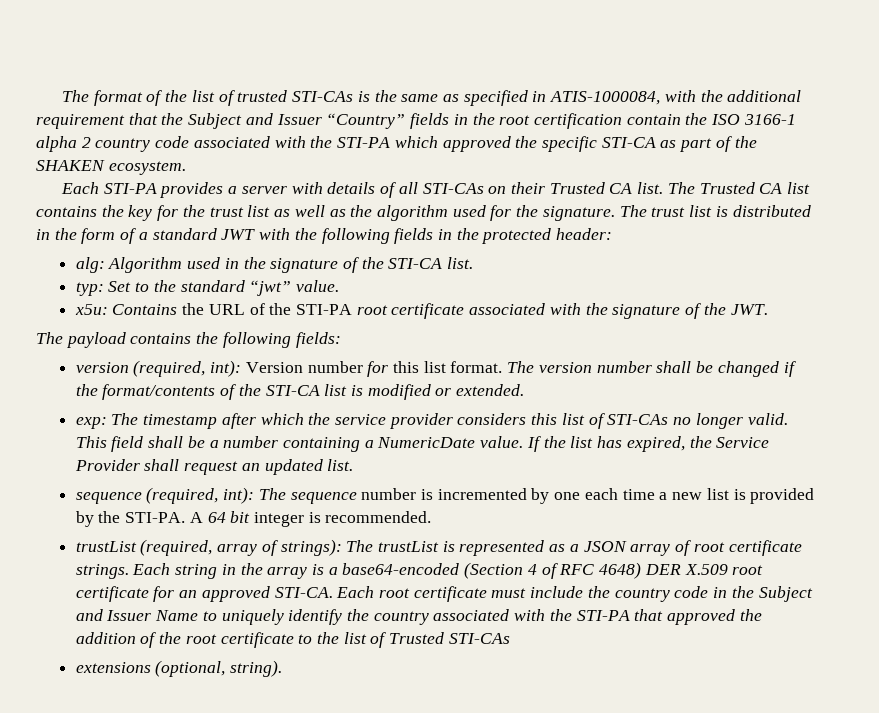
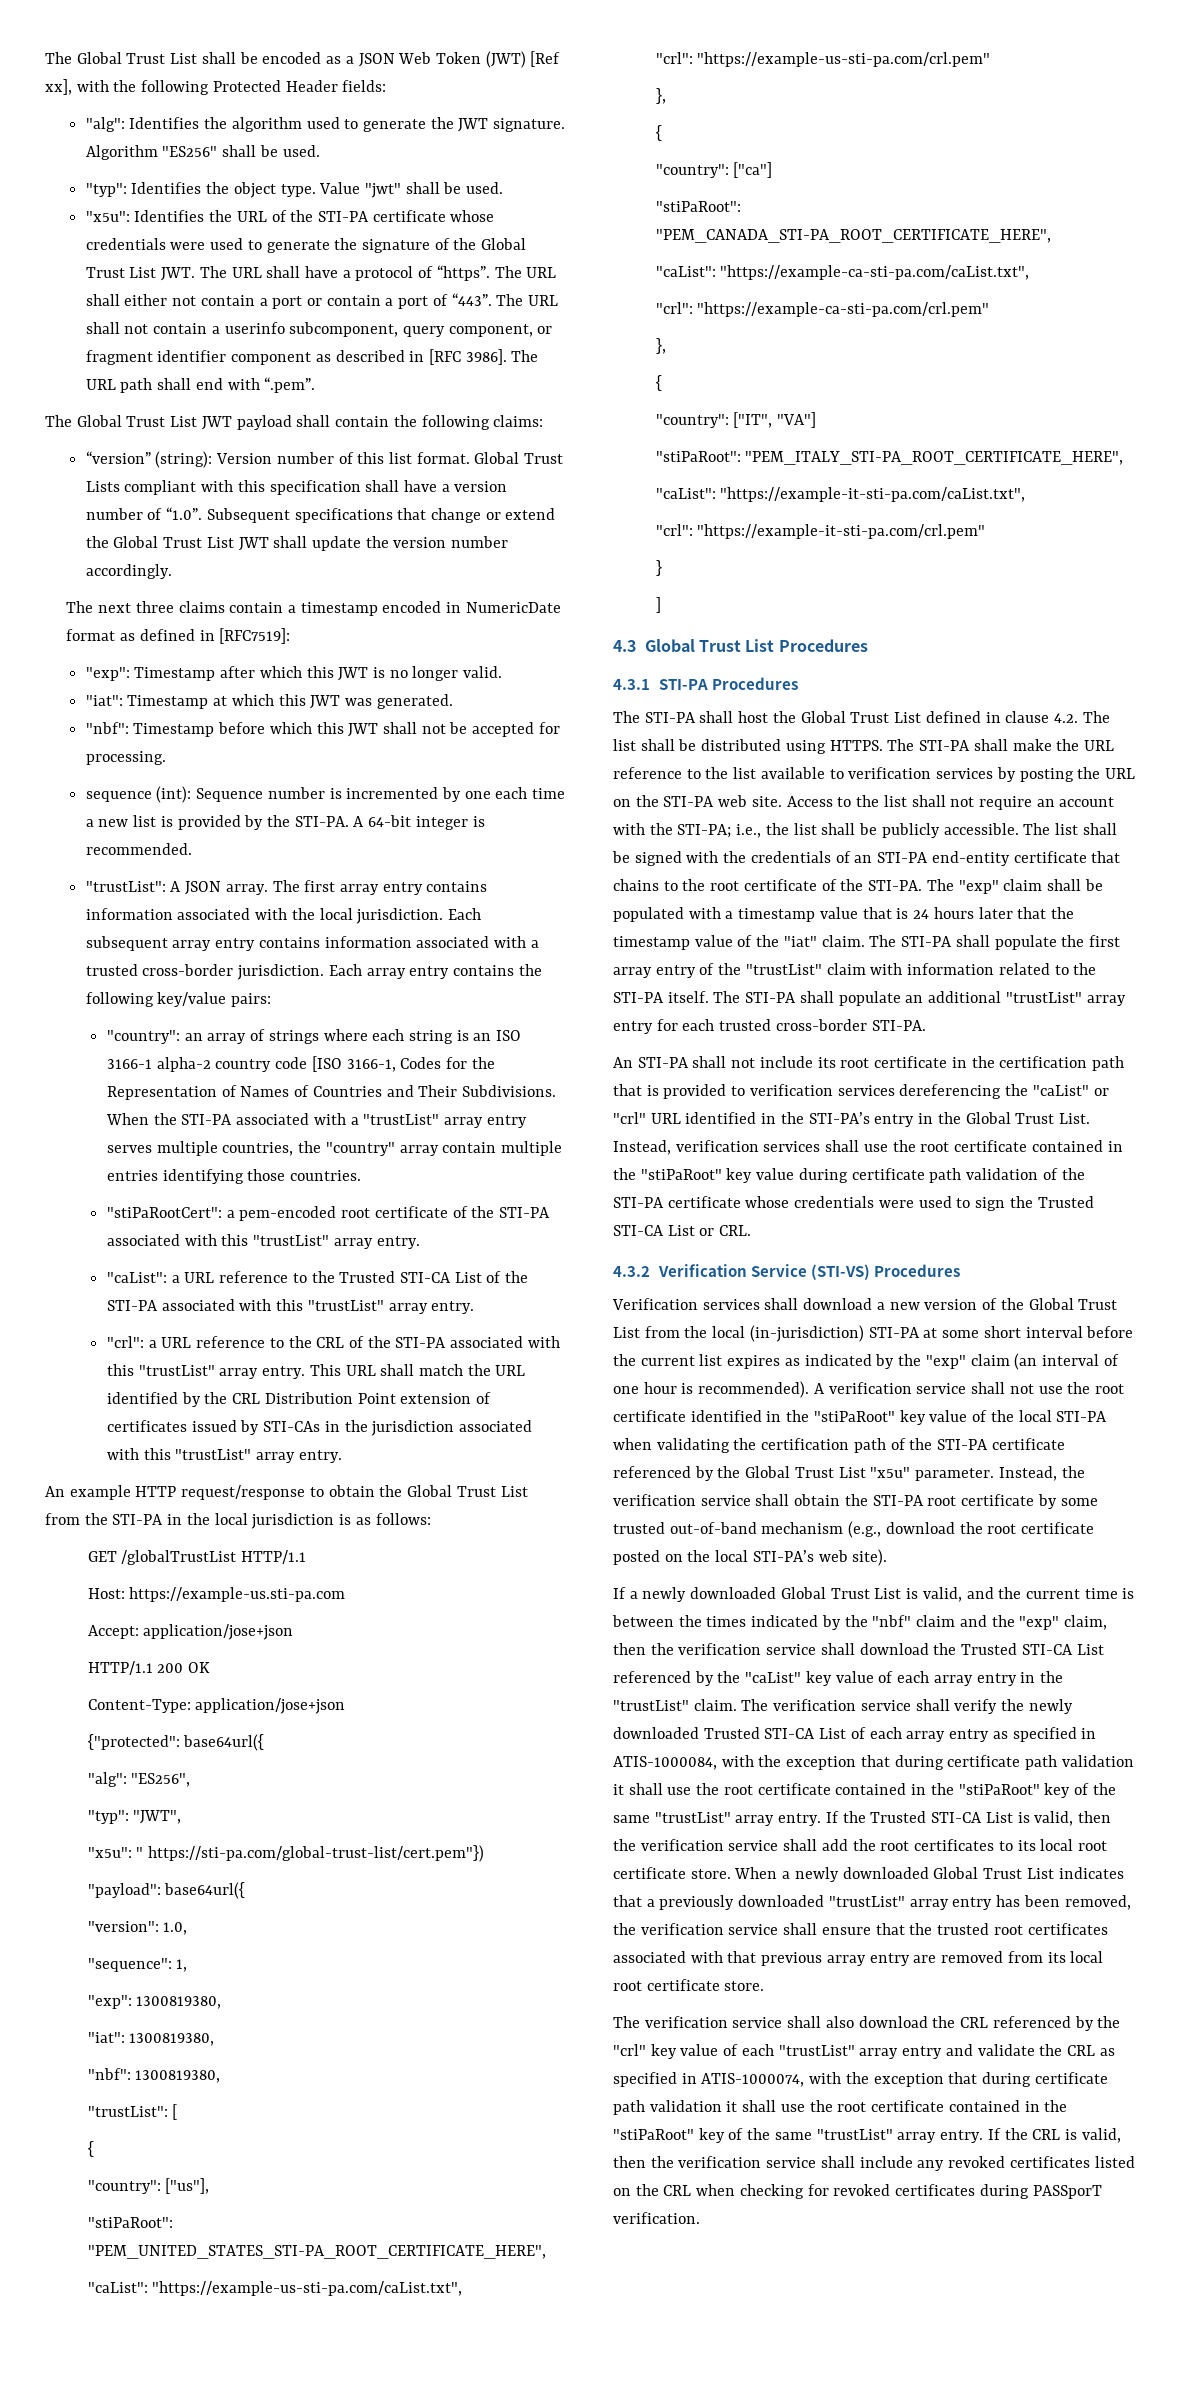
[62,90,802,106] [36,113,796,129] [36,136,757,152] [36,160,186,175] [61,182,811,198] [36,205,811,221] [36,228,613,244] [75,257,474,273] [75,280,340,296] [74,304,178,315] The format of the list of trusted STI-CAs is the same as specified in ATIS-1000084, with the additional requirement that the Subject and Issuer “Country” fields in the root certification contain the ISO 3166-1 alpha 2 country code associated with the STI-PA which approved the specific STI-CA as part of the SHAKEN ecosystem. // Each STI-PA provides a server with details of all STI-CAs on their Trusted CA list. The Trusted CA list contains the key for the trust list as well as the algorithm used for the signature. The trust list is distributed in the form of a standard JWT with the following fields in the protected header: // alg: Algorithm used in the signature of the STI-CA list. // typ: Set to the standard “jwt” value. // x5u: Contains -> [45,51,561,68] [45,79,387,95] [85,117,566,132] [85,145,320,160] [85,182,504,198] [85,210,205,222] The Global Trust List shall be encoded as a JSON Web Token (JWT) [Ref xx], with the following Protected Header fields: // "alg": Identifies the algorithm used to generate the JWT signature. Algorithm "ES256" shall be used. // "typ": Identifies the object type. Value "jwt" shall be used. // "x5u": Identifies
[356,303,768,319] [36,332,341,348] [75,360,242,377] root certificate associated with the signature of the JWT. // The payload contains the following fields: // version (required, int): -> [372,210,495,222] [85,238,527,253] [85,265,557,281] [85,293,559,309] [85,322,553,337] [85,349,539,365] [85,377,316,393] [45,415,544,430] [85,451,213,468] certificate whose credentials were used to generate the signature of the Global Trust List JWT. The URL shall have a protocol of “https”. The URL shall either not contain a port or contain a port of “443”. The URL shall not contain a userinfo subcomponent, query component, or fragment identifier component as described in [RFC 3986]. The URL path shall end with “.pem”. // The Global Trust List JWT payload shall contain the following claims: // “version” (string):
[367,361,389,377] for -> [338,452,354,464] of
[507,361,796,377] [75,384,525,400] [75,413,788,429] [75,436,770,452] [74,459,354,475] [75,487,357,504] The version number shall be changed if the format/contents of the STI-CA list is modified or extended. // exp: The timestamp after which the service provider considers this list of STI-CAs no longer valid. This field shall be a number containing a NumericDate value. If the list has expired, the Service Provider shall request an updated list. // sequence (required, int): The sequence -> [474,452,564,464] [85,480,508,495] [85,507,556,523] [85,536,509,551] [85,564,172,579] [66,601,561,616] [66,628,291,644] [85,666,503,681] [85,694,453,709] [85,722,560,737] [85,751,166,765] [85,786,264,803] Global Trust Lists compliant with this specification shall have a version number of “1.0”. Subsequent specifications that change or extend the Global Trust List JWT shall update the version number accordingly. // The next three claims contain a timestamp encoded in NumericDate format as defined in [RFC7519]: // "exp": Timestamp after which this JWT is no longer valid. // "iat": Timestamp at which this JWT was generated. // "nbf": Timestamp before which this JWT shall not be accepted for processing. // sequence (int): Sequence
[207,511,251,523] 64 bit -> [368,815,412,827] 64-bit
[75,539,802,556] [75,562,764,579] [75,586,813,602] [75,609,762,625] [75,632,510,648] [75,660,283,677] trustList (required, array of strings): The trustList is represented as a JSON array of root certificate strings. Each string in the array is a base64-encoded (Section 4 of RFC 4648) DER X.509 root certificate for an approved STI-CA. Each root certificate must include the country code in the Subject and Issuer Name to uniquely identify the country associated with the STI-PA that approved the addition of the root certificate to the list of Trusted STI-CAs // extensions (optional, string). -> [85,880,488,895] [85,908,481,924] [85,936,539,951] [85,964,542,980] [85,992,272,1007] [106,1029,522,1044] [106,1056,495,1072] [106,1085,557,1100] [105,1113,527,1128] [106,1141,563,1156] [106,1169,362,1184] [106,1206,551,1221] [106,1234,420,1249] [106,1271,529,1283] [106,1299,475,1314] [106,1336,560,1348] [106,1364,526,1379] [106,1392,492,1407] [106,1420,533,1436] [106,1448,342,1463] [45,1485,528,1500] [45,1513,431,1529] [87,1550,307,1565] [87,1587,346,1602] [87,1624,294,1640] [87,1661,211,1675] [87,1698,346,1714] [87,1734,265,1751] [87,1772,191,1787] [87,1810,182,1824] [87,1845,485,1862] [87,1882,246,1899] [87,1921,188,1935] [87,1958,188,1972] [87,1995,222,2009] [87,2032,215,2046] [87,2068,221,2083] [87,2104,178,2120] [87,2141,94,2157] [87,2178,210,2194] [87,2217,173,2228] [87,2245,546,2259] [87,2281,463,2296] [655,52,991,67] [655,88,666,104] [655,125,662,141] [655,162,773,178] [655,201,741,212] [655,229,1051,243] [655,265,1030,280] [655,302,990,317] [655,338,666,354] [655,375,662,391] [655,412,817,428] [655,451,1124,465] [655,487,1026,502] [655,524,986,539] [655,560,662,576] [655,597,661,613] [613,639,868,652] [613,677,798,690] [613,711,1110,723] [613,739,1114,754] [613,767,1135,782] [613,795,1115,810] [613,823,1117,838] [612,851,1121,866] [613,879,1103,894] [613,907,1074,922] [613,935,1120,950] [613,963,1097,978] [613,991,1126,1006] [613,1019,926,1034] [613,1056,1124,1071] [613,1084,1109,1099] [613,1112,1090,1127] [613,1140,1123,1155] [613,1168,1085,1183] [613,1196,1094,1211] [613,1225,752,1236] [613,1264,960,1280] [612,1298,1118,1310] [613,1325,1134,1342] [613,1353,1119,1370] [613,1381,1124,1398] [613,1410,1108,1425] [613,1438,1065,1453] [613,1466,1085,1481] [613,1494,1098,1509] [613,1521,1095,1538] [613,1549,888,1566] [613,1587,1135,1602] [612,1615,1107,1630] [613,1643,1104,1655] [613,1671,1063,1686] [613,1699,1073,1714] [613,1727,1097,1742] [613,1755,1134,1770] [613,1783,1116,1798] [613,1811,1111,1826] [613,1839,1107,1851] [613,1867,1124,1882] [613,1895,1131,1910] [613,1923,1108,1935] [613,1951,1104,1966] [613,1979,765,1991] [613,2016,1121,2031] [613,2044,1115,2059] [613,2072,1108,2087] [613,2100,1068,2115] [613,2128,1121,2143] [613,2156,1135,2171] [613,2184,1102,2199] [613,2212,700,2224] "trustList": A JSON array. The first array entry contains information associated with the local jurisdiction. Each subsequent array entry contains information associated with a trusted cross-border jurisdiction. Each array entry contains the following key/value pairs: // "country": an array of strings where each string is an ISO 3166-1 alpha-2 country code [ISO 3166-1, Codes for the Representation of Names of Countries and Their Subdivisions. When the STI-PA associated with a "trustList" array entry serves multiple countries, the "country" array contain multiple entries identifying those countries. // "stiPaRootCert": a pem-encoded root certificate of the STI-PA associated with this "trustList" array entry. // "caList": a URL reference to the Trusted STI-CA List of the STI-PA associated with this "trustList" array entry. // "crl": a URL reference to the CRL of the STI-PA associated with this "trustList" array entry. This URL shall match the URL identified by the CRL Distribution Point extension of certificates issued by STI-CAs in the jurisdiction associated with this "trustList" array entry. // An example HTTP request/response to obtain the Global Trust List from the STI-PA in the local jurisdiction is as follows: // GET /globalTrustList HTTP/1.1 // Host: https://example-us.sti-pa.com // Accept: application/jose+json // HTTP/1.1 200 OK // Content-Type: application/jose+json // {"protected": base64url({ // "alg": "ES256", // "typ": "JWT", // "x5u": " https://sti-pa.com/global-trust-list/cert.pem"}) // "payload": base64url({ // "version": 1.0, // "sequence": 1, // "exp": 1300819380, // "iat": 1300819380, // "nbf": 1300819380, // "trustList": [ // { // "country": ["us"], // "stiPaRoot": "PEM_UNITED_STATES_STI-PA_ROOT_CERTIFICATE_HERE", // "caList": "https://example-us-sti-pa.com/caList.txt", // "crl": "https://example-us-sti-pa.com/crl.pem" // }, // { // "country": ["ca"] // "stiPaRoot": "PEM_CANADA_STI-PA_ROOT_CERTIFICATE_HERE", // "caList": "https://example-ca-sti-pa.com/caList.txt", // "crl": "https://example-ca-sti-pa.com/crl.pem" // }, // { // "country": ["IT", "VA"] // "stiPaRoot": "PEM_ITALY_STI-PA_ROOT_CERTIFICATE_HERE", // "caList": "https://example-it-sti-pa.com/caList.txt", // "crl": "https://example-it-sti-pa.com/crl.pem" // } // ] // 4.3 Global Trust List Procedures // 4.3.1 STI-PA Procedures // The STI-PA shall host the Global Trust List defined in clause 4.2. The list shall be distributed using HTTPS. The STI-PA shall make the URL reference to the list available to verification services by posting the URL on the STI-PA web site. Access to the list shall not require an account with the STI-PA; i.e., the list shall be publicly accessible. The list shall be signed with the credentials of an STI-PA end-entity certificate that chains to the root certificate of the STI-PA. The "exp" claim shall be populated with a timestamp value that is 24 hours later that the timestamp value of the "iat" claim. The STI-PA shall populate the first array entry of the "trustList" claim with information related to the STI-PA itself. The STI-PA shall populate an additional "trustList" array entry for each trusted cross-border STI-PA. // An STI-PA shall not include its root certificate in the certification path that is provided to verification services dereferencing the "caList" or "crl" URL identified in the STI-PA’s entry in the Global Trust List. Instead, verification services shall use the root certificate contained in the "stiPaRoot" key value during certificate path validation of the STI-PA certificate whose credentials were used to sign the Trusted STI-CA List or CRL. // 4.3.2 Verification Service (STI-VS) Procedures // Verification services shall download a new version of the Global Trust List from the local (in-jurisdiction) STI-PA at some short interval before the current list expires as indicated by the "exp" claim (an interval of one hour is recommended). A verification service shall not use the root certificate identified in the "stiPaRoot" key value of the local STI-PA when validating the certification path of the STI-PA certificate referenced by the Global Trust List "x5u" parameter. Instead, the verification service shall obtain the STI-PA root certificate by some trusted out-of-band mechanism (e.g., download the root certificate posted on the local STI-PA’s web site). // If a newly downloaded Global Trust List is valid, and the current time is between the times indicated by the "nbf" claim and the "exp" claim, then the verification service shall download the Trusted STI-CA List referenced by the "caList" key value of each array entry in the "trustList" claim. The verification service shall verify the newly downloaded Trusted STI-CA List of each array entry as specified in ATIS-1000084, with the exception that during certificate path validation it shall use the root certificate contained in the "stiPaRoot" key of the same "trustList" array entry. If the Trusted STI-CA List is valid, then the verification service shall add the root certificates to its local root certificate store. When a newly downloaded Global Trust List indicates that a previously downloaded "trustList" array entry has been removed, the verification service shall ensure that the trusted root certificates associated with that previous array entry are removed from its local root certificate store. // The verification service shall also download the CRL referenced by the "crl" key value of each "trustList" array entry and validate the CRL as specified in ATIS-1000074, with the exception that during certificate path validation it shall use the root certificate contained in the "stiPaRoot" key of the same "trustList" array entry. If the CRL is valid, then the verification service shall include any revoked certificates listed on the CRL when checking for revoked certificates during PASSporT verification.

